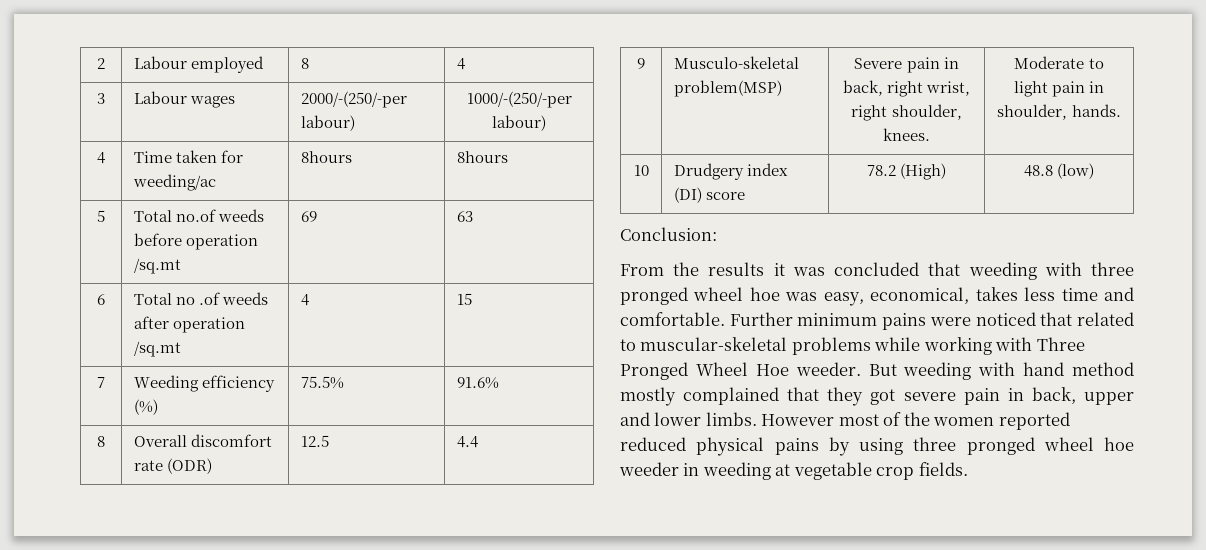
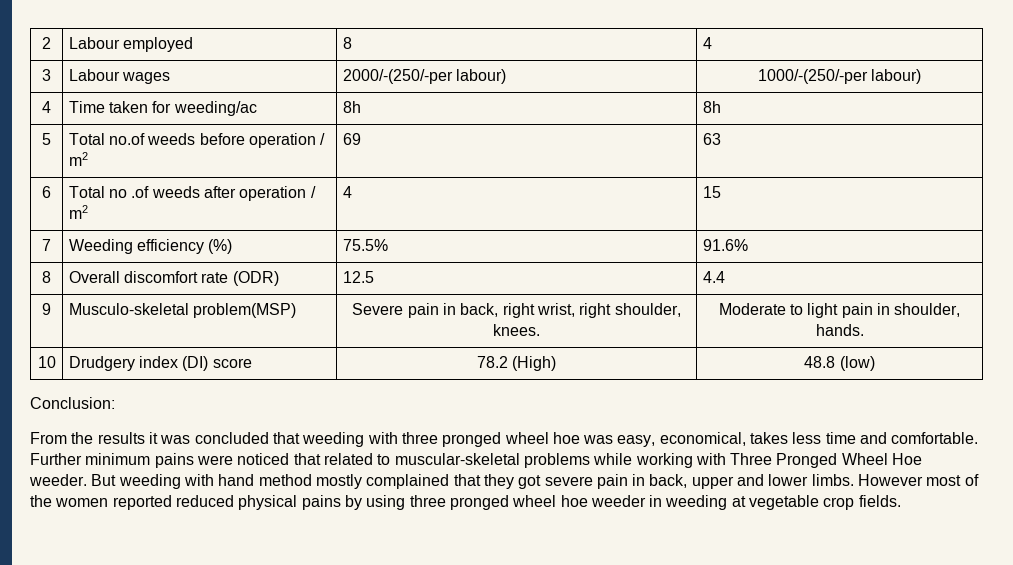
[300,151,352,163] [456,151,508,163] 8hours | 8hours -> [342,101,361,113] [702,101,721,113] 8h | 8h
[133,258,181,274] /sq.mt -> [320,133,326,145] [68,152,88,166] / m2
[133,341,181,357] /sq.mt -> [310,186,316,198] [68,205,88,219] / m2

